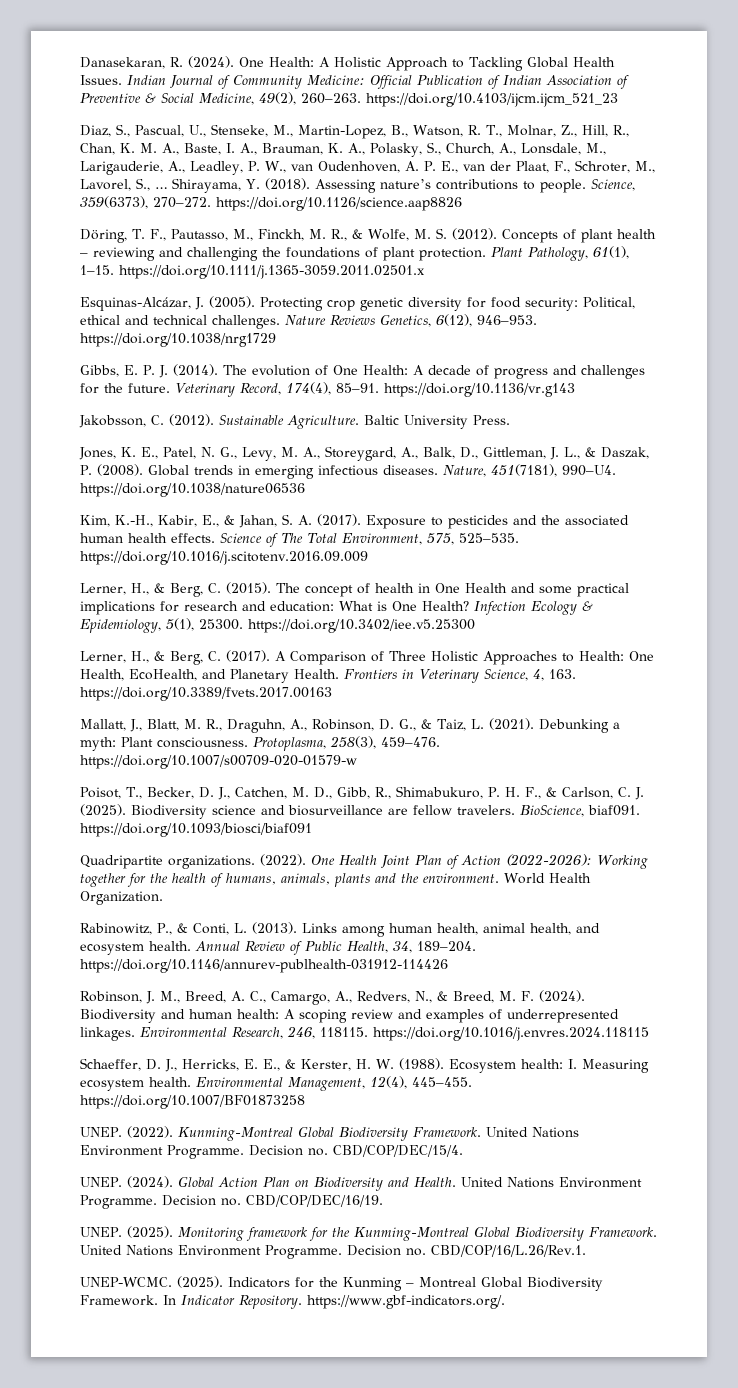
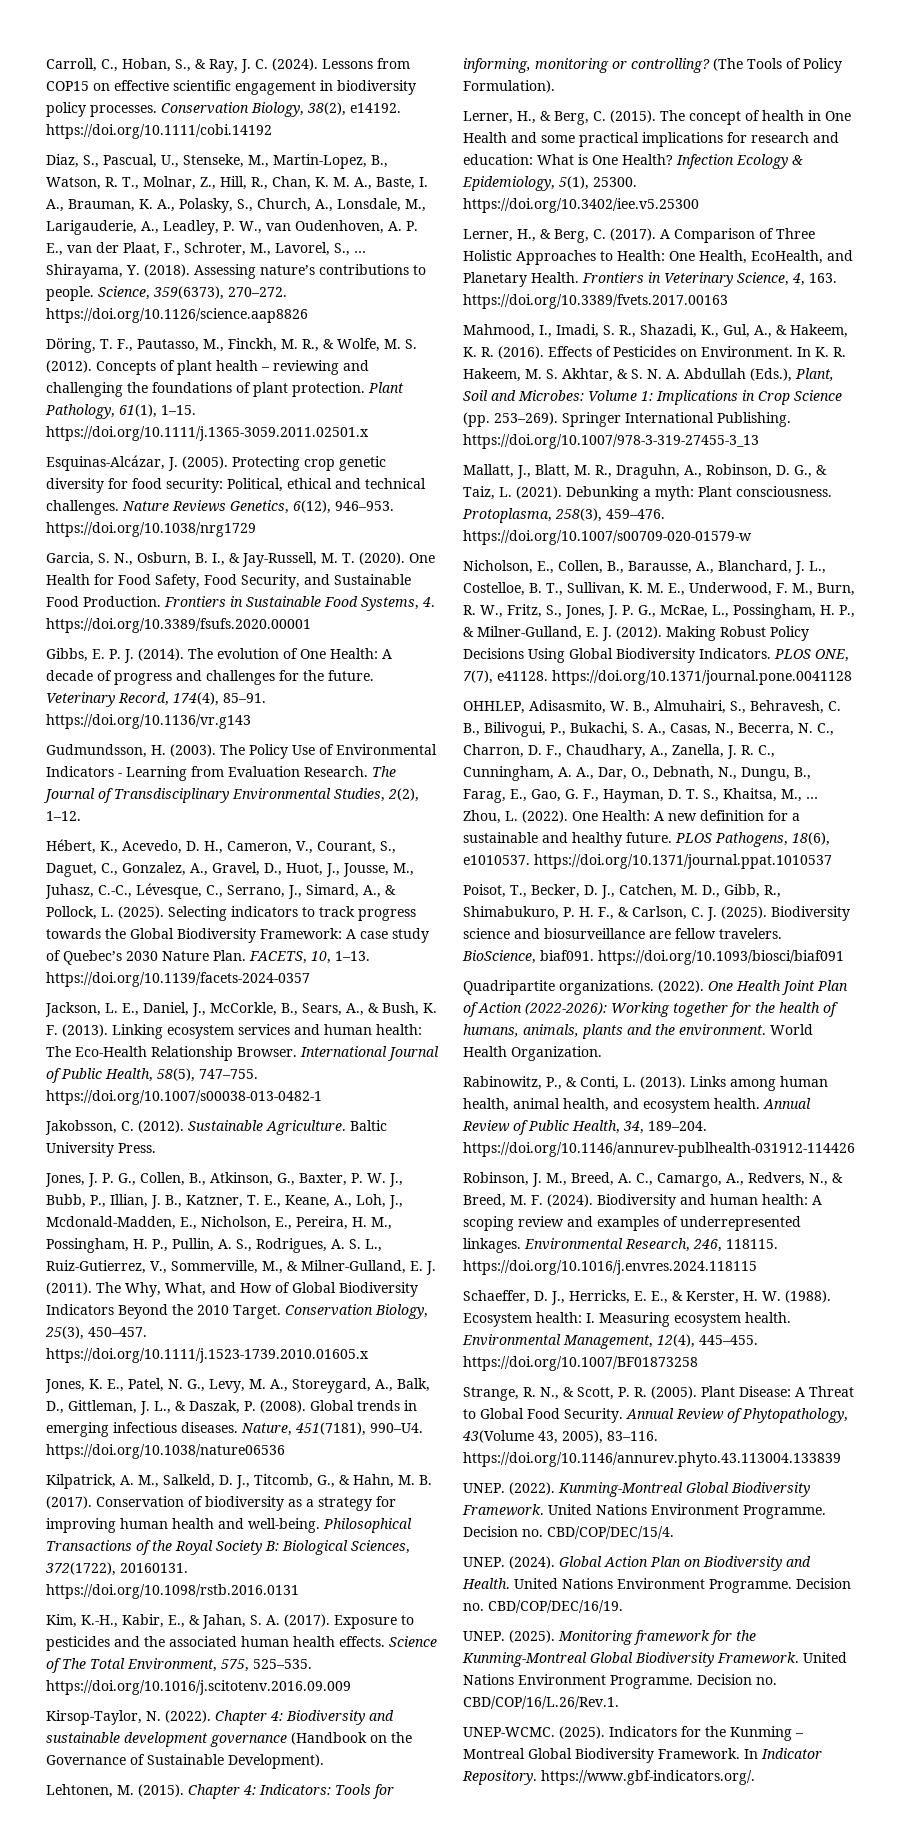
[80,56,615,71] [80,75,629,89] [80,92,618,107] Danasekaran, R. (2024). One Health: A Holistic Approach to Tackling Global Health Issues. Indian Journal of Community Medicine: Official Publication of Indian Association of Preventive & Social Medicine, 49(2), 260–263. https://doi.org/10.4103/ijcm.ijcm_521_23 -> [46,58,410,73] [46,80,416,95] [46,102,401,117] [46,124,272,139] Carroll, C., Hoban, S., & Ray, J. C. (2024). Lessons from COP15 on effective scientific engagement in biodiversity policy processes. Conservation Biology, 38(2), e14192. https://doi.org/10.1111/cobi.14192
(276, 340) none -> [46,552,435,567] [46,574,411,589] [46,596,435,611] [46,618,311,633] // Garcia, S. N., Osburn, B. I., & Jay-Russell, M. T. (2020). One Health for Food Safety, Food Security, and Sustainable Food Production. Frontiers in Sustainable Food Systems, 4. https://doi.org/10.3389/fsufs.2020.00001
(575, 390) none -> [46,744,437,759] [46,766,396,781] [43,788,419,803] [46,811,81,821] [46,839,396,854] [46,862,414,877] [45,883,396,899] [46,906,416,921] [46,928,429,943] [46,950,370,965] [46,972,310,987] [45,1002,437,1017] [46,1024,422,1039] [46,1046,439,1061] [46,1068,258,1083] [46,1090,322,1105] // Gudmundsson, H. (2003). The Policy Use of Environmental Indicators - Learning from Evaluation Research. The Journal of Transdisciplinary Environmental Studies, 2(2), 1–12. // Hébert, K., Acevedo, D. H., Cameron, V., Courant, S., Daguet, C., Gonzalez, A., Gravel, D., Huot, J., Jousse, M., Juhasz, C.-C., Lévesque, C., Serrano, J., Simard, A., & Pollock, L. (2025). Selecting indicators to track progress towards the Global Biodiversity Framework: A case study of Quebec’s 2030 Nature Plan. FACETS, 10, 1–13. https://doi.org/10.1139/facets-2024-0357 // Jackson, L. E., Daniel, J., McCorkle, B., Sears, A., & Bush, K. F. (2013). Linking ecosystem services and human health: The Eco-Health Relationship Browser. International Journal of Public Health, 58(5), 747–755. https://doi.org/10.1007/s00038-013-0482-1
(510, 420) none -> [45,1172,403,1187] [46,1194,403,1209] [46,1216,392,1230] [46,1238,382,1253] [46,1260,436,1275] [46,1282,418,1297] [46,1304,428,1319] [45,1326,147,1340] [46,1348,369,1363] // Jones, J. P. G., Collen, B., Atkinson, G., Baxter, P. W. J., Bubb, P., Illian, J. B., Katzner, T. E., Keane, A., Loh, J., Mcdonald-Madden, E., Nicholson, E., Pereira, H. M., Possingham, H. P., Pullin, A. S., Rodrigues, A. S. L., Ruiz-Gutierrez, V., Sommerville, M., & Milner-Gulland, E. J. (2011). The Why, What, and How of Global Biodiversity Indicators Beyond the 2010 Target. Conservation Biology, 25(3), 450–457. https://doi.org/10.1111/j.1523-1739.2010.01605.x
(305, 490) none -> [46,1474,432,1489] [46,1496,396,1511] [46,1518,412,1533] [46,1540,410,1555] [45,1562,188,1576] [46,1584,299,1599] // Kilpatrick, A. M., Salkeld, D. J., Titcomb, G., & Hahn, M. B. (2017). Conservation of biodiversity as a strategy for improving human health and well-being. Philosophical Transactions of the Royal Society B: Biological Sciences, 372(1722), 20160131. https://doi.org/10.1098/rstb.2016.0131
(368, 558) none -> [46,1710,394,1725] [46,1732,412,1747] [46,1754,324,1769] [46,1784,394,1799] [463,58,842,73] [463,80,555,93] // Kirsop-Taylor, N. (2022). Chapter 4: Biodiversity and sustainable development governance (Handbook on the Governance of Sustainable Development). // Lehtonen, M. (2015). Chapter 4: Indicators: Tools for informing, monitoring or controlling? (The Tools of Policy Formulation).
(332, 694) none -> [463,324,848,338] [463,346,846,359] [463,368,834,382] [463,390,842,405] [463,412,791,427] [463,434,759,449] // Mahmood, I., Imadi, S. R., Shazadi, K., Gul, A., & Hakeem, K. R. (2016). Effects of Pesticides on Environment. In K. R. Hakeem, M. S. Akhtar, & S. N. A. Abdullah (Eds.), Plant, Soil and Microbes: Volume 1: Implications in Crop Science (pp. 253–269). Springer International Publishing. https://doi.org/10.1007/978-3-319-27455-3_13
(357, 762) none -> [463,560,826,575] [463,582,855,596] [463,604,855,619] [463,626,809,641] [463,648,849,663] [463,670,852,685] [463,700,841,714] [463,722,834,737] [463,744,775,759] [463,766,811,781] [463,788,818,803] [463,810,800,824] [463,832,830,847] [463,854,832,869] // Nicholson, E., Collen, B., Barausse, A., Blanchard, J. L., Costelloe, B. T., Sullivan, K. M. E., Underwood, F. M., Burn, R. W., Fritz, S., Jones, J. P. G., McRae, L., Possingham, H. P., & Milner-Gulland, E. J. (2012). Making Robust Policy Decisions Using Global Biodiversity Indicators. PLOS ONE, 7(7), e41128. https://doi.org/10.1371/journal.pone.0041128 // OHHLEP, Adisasmito, W. B., Almuhairi, S., Behravesh, C. B., Bilivogui, P., Bukachi, S. A., Casas, N., Becerra, N. C., Charron, D. F., Chaudhary, A., Zanella, J. R. C., Cunningham, A. A., Dar, O., Debnath, N., Dungu, B., Farag, E., Gao, G. F., Hayman, D. T. S., Khaitsa, M., … Zhou, L. (2022). One Health: A new definition for a sustainable and healthy future. PLOS Pathogens, 18(6), e1010537. https://doi.org/10.1371/journal.ppat.1010537
(305, 1102) none -> [463,1386,854,1401] [463,1408,848,1423] [462,1430,658,1444] [463,1452,841,1467] // Strange, R. N., & Scott, P. R. (2005). Plant Disease: A Threat to Global Food Security. Annual Review of Phytopathology, 43(Volume 43, 2005), 83–116. https://doi.org/10.1146/annurev.phyto.43.113004.133839

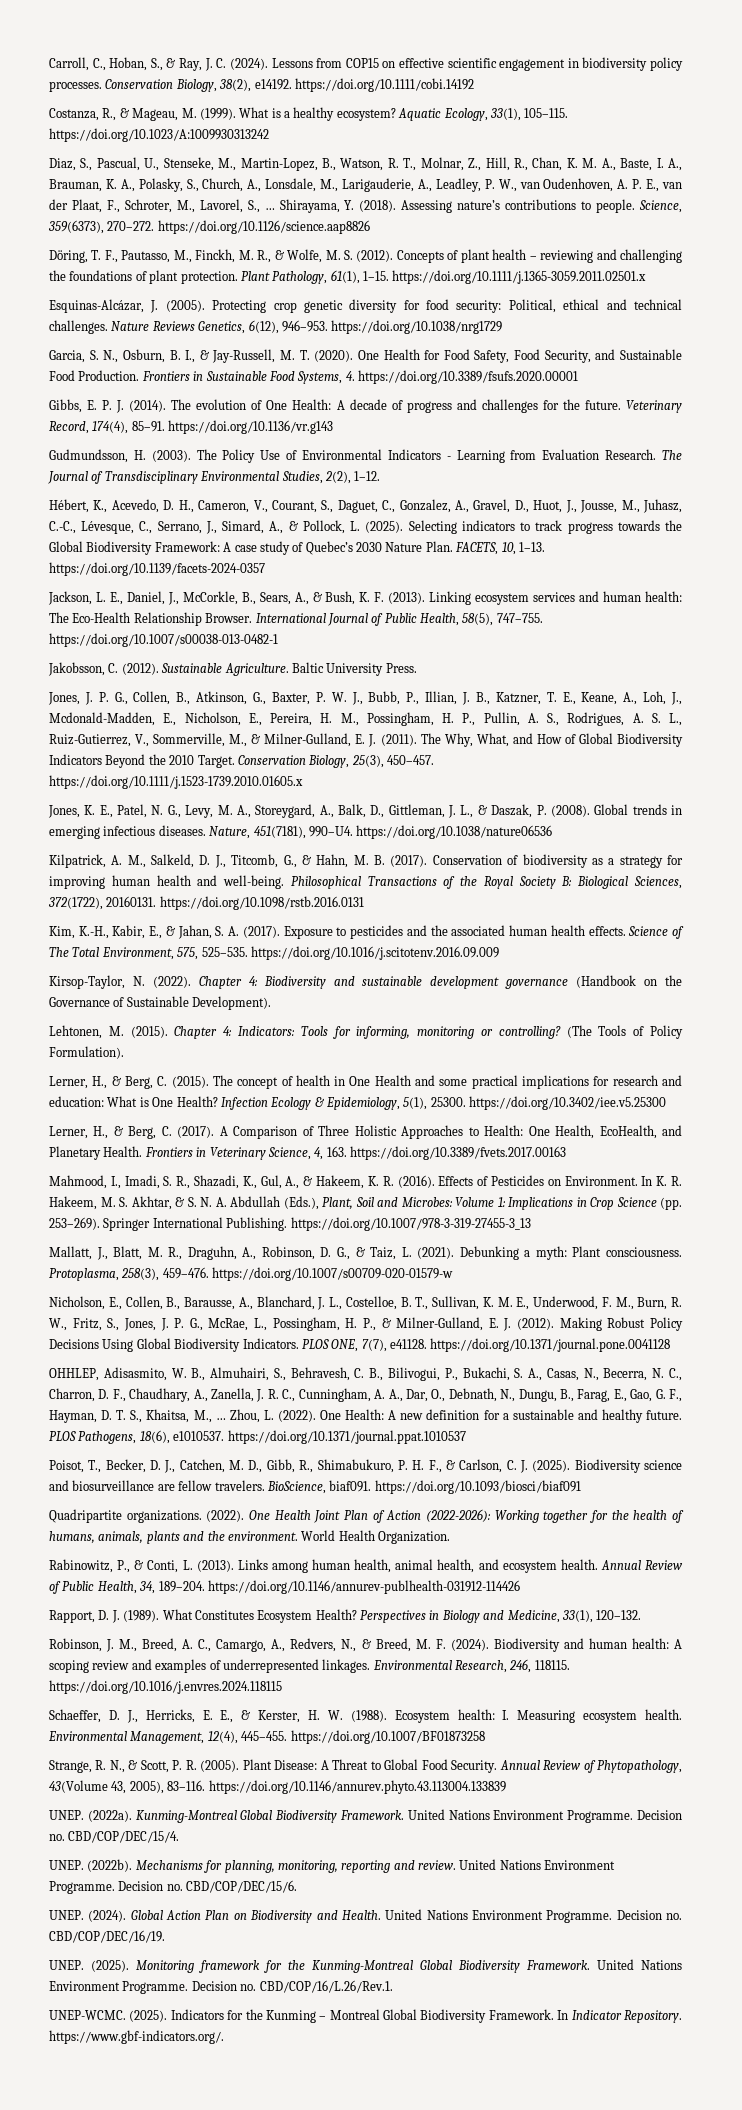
(272, 131) none -> [49,107,569,121] [49,128,269,142] // Costanza, R., & Mageau, M. (1999). What is a healthy ecosystem? Aquatic Ecology, 33(1), 105–115. https://doi.org/10.1023/A:1009930313242
(855, 1149) none -> [49,1609,642,1623] // Rapport, D. J. (1989). What Constitutes Ecosystem Health? Perspectives in Biology and Medicine, 33(1), 120–132.
[509,1482,555,1495] (2022). -> [87,1810,132,1822] (2022a).
(674, 1532) none -> [49,1859,616,1873] [49,1880,298,1894] // UNEP. (2022b). Mechanisms for planning, monitoring, reporting and review. United Nations Environment Programme. Decision no. CBD/COP/DEC/15/6.

